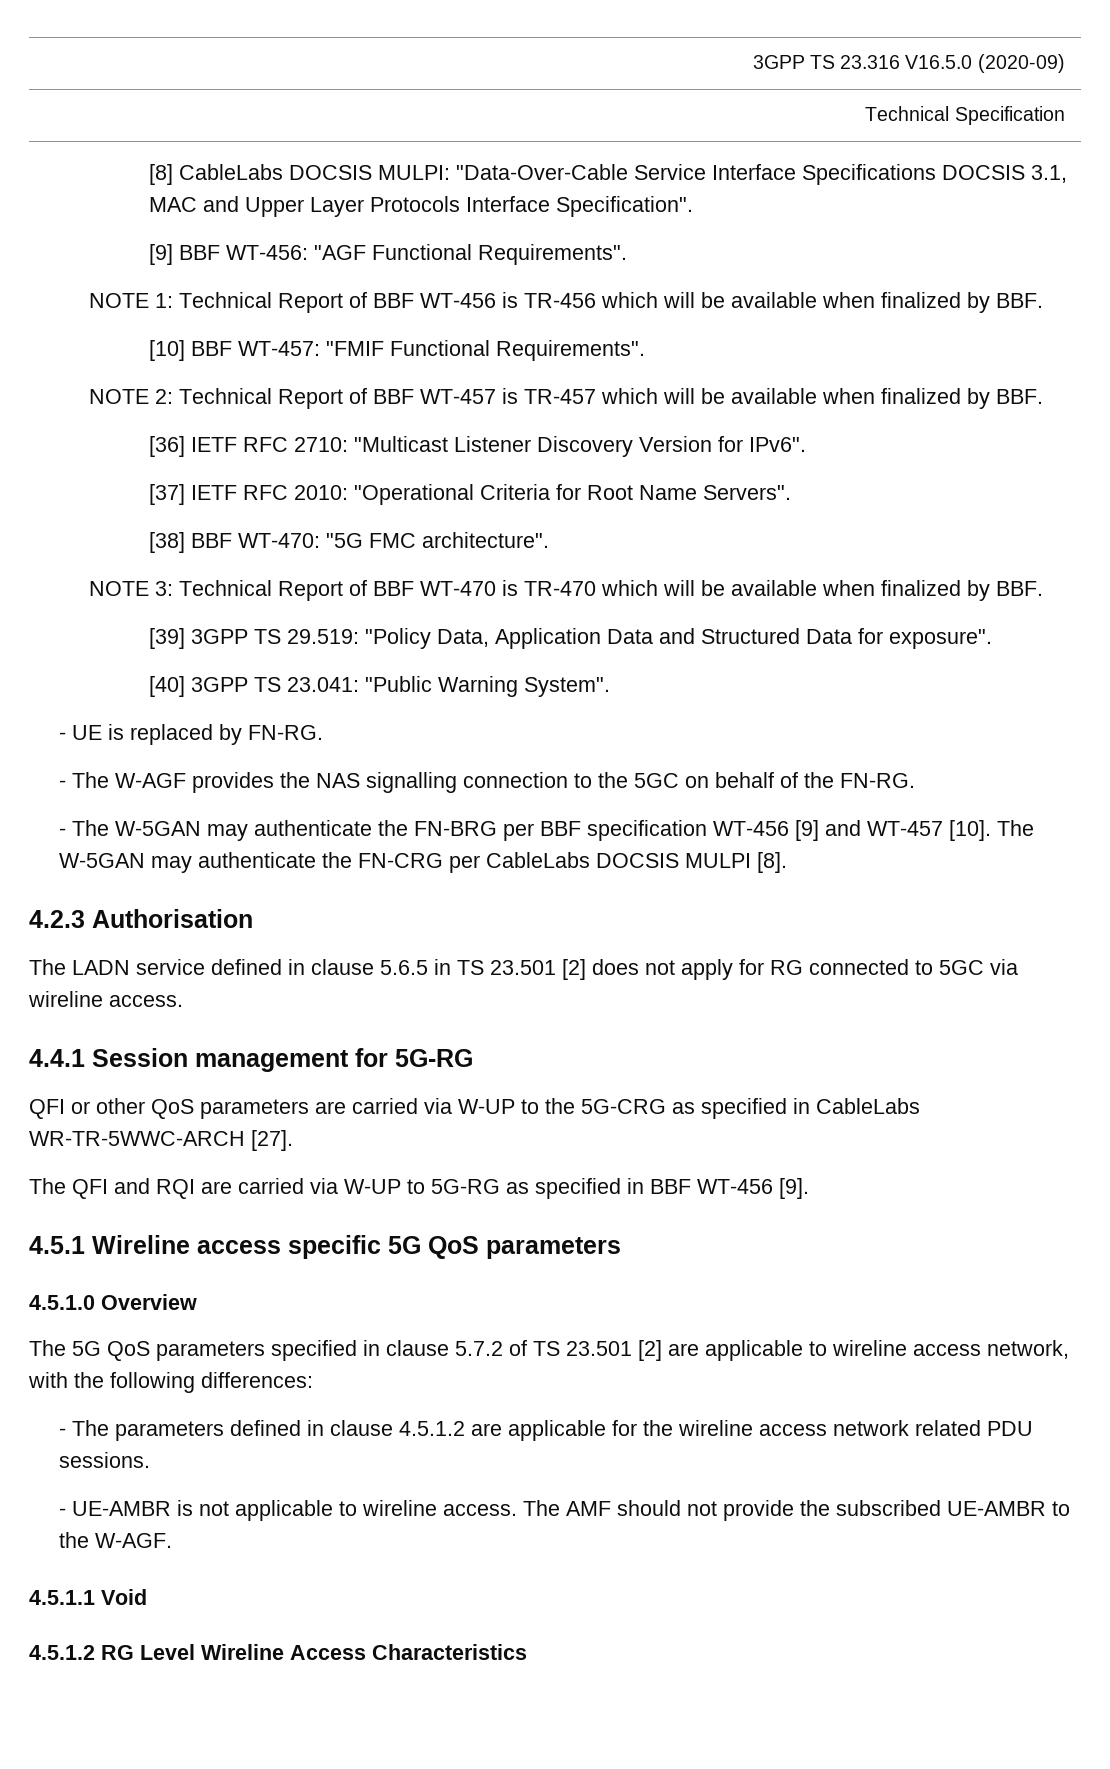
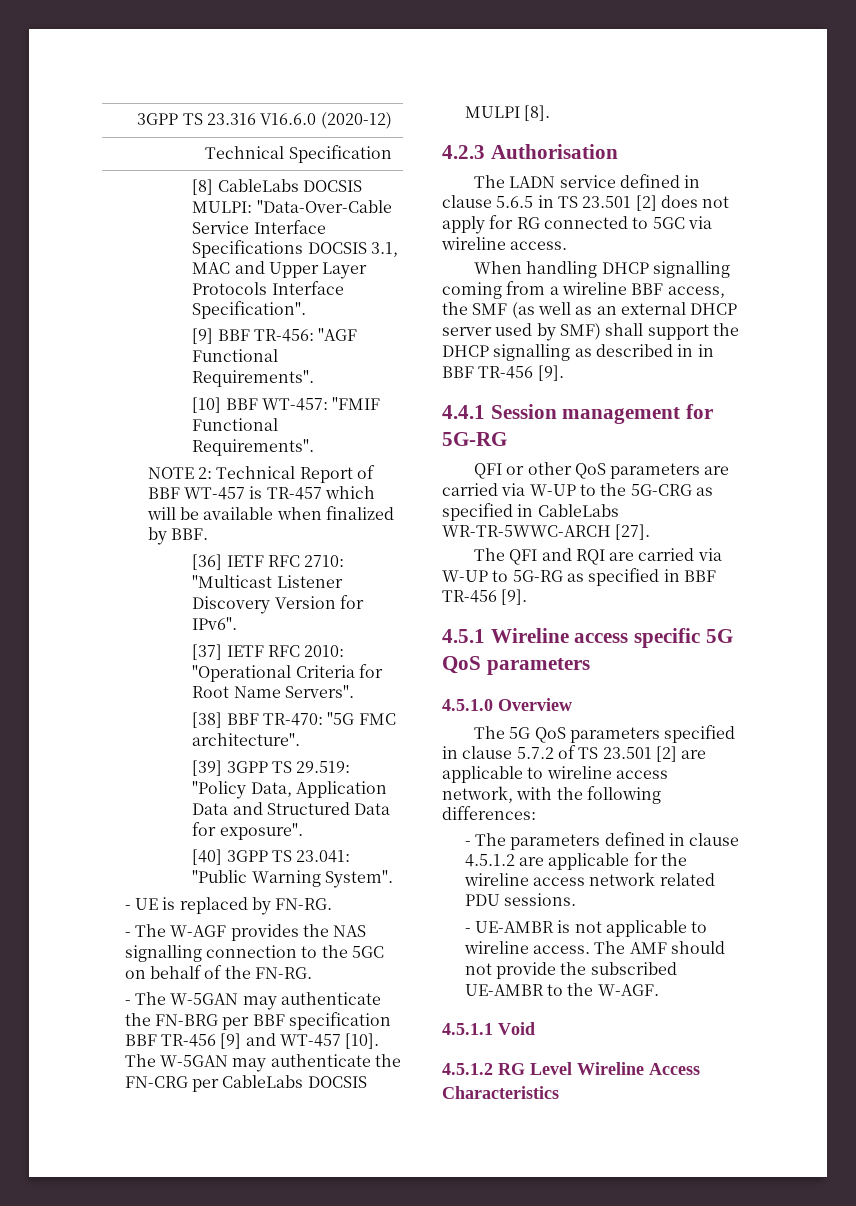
[905,54,1065,73] V16.5.0 (2020-09) -> [260,112,392,129] V16.6.0 (2020-12)
[226,245,309,260] WT-456: -> [253,329,314,342] TR-456:
[89,292,1044,313] // NOTE 1: Technical Report of BBF WT-456 is TR-456 which will be available when finalized by BBF. -> (315, 378) none
[238,533,321,548] WT-470: -> [262,713,323,726] TR-470:
[89,580,1044,601] // NOTE 3: Technical Report of BBF WT-470 is TR-470 which will be available when finalized by BBF. -> (301, 739) none
[713,821,790,836] WT-456 -> [124,1034,217,1047] BBF TR-456
(183, 1001) none -> [473,261,730,278] [442,281,725,299] [442,302,738,319] [442,323,739,341] [442,344,714,361] [442,365,564,381] // When handling DHCP signalling coming from a wireline BBF access, the SMF (as well as an external DHCP server used by SMF) shall support the DHCP signalling as described in in BBF TR-456 [9].
[697,1179,773,1194] WT-456 -> [442,590,497,603] TR-456

